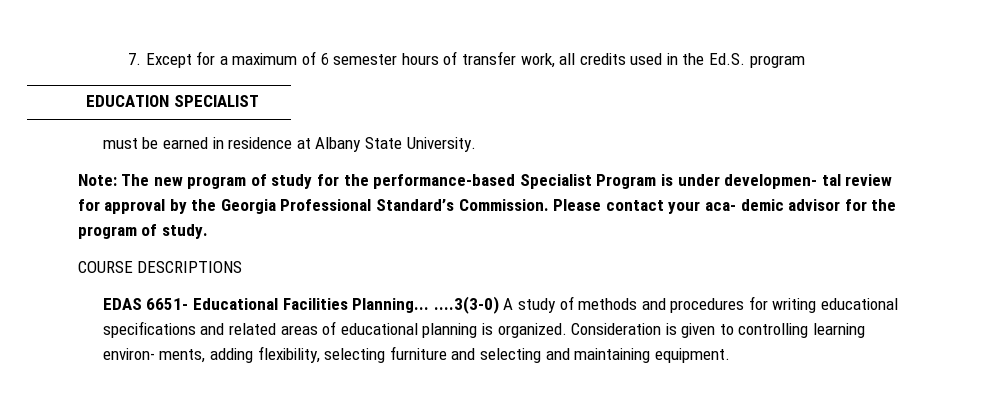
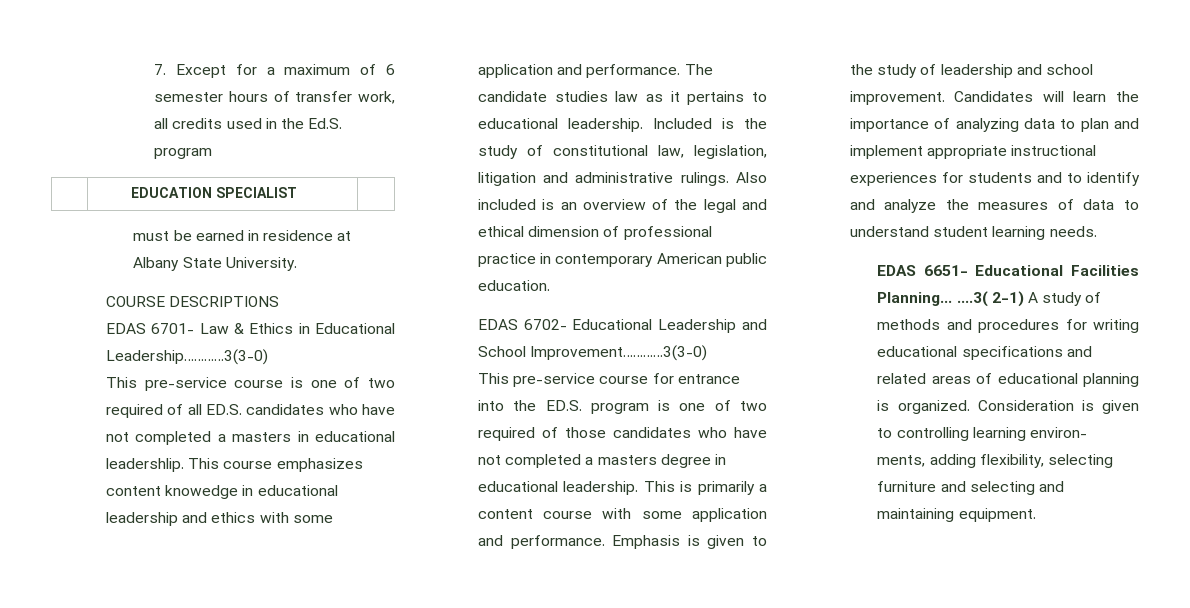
[77,174,893,189] [77,199,897,214] [77,224,208,239] [77,261,243,273] Note: The new program of study for the performance-based Specialist Program is under developmen- tal review for approval by the Georgia Professional Standard’s Commission. Please contact your aca- demic advisor for the program of study. // COURSE DESCRIPTIONS -> [105,296,280,307] [105,323,395,334] [105,349,268,365] [105,377,395,391] [105,404,395,418] [105,431,396,445] [105,458,363,472] [105,485,338,499] [105,512,333,526] [477,64,713,78] [477,91,767,105] [477,118,767,132] [477,145,767,159] [477,172,767,186] [477,199,767,213] [477,226,712,240] [477,253,767,267] [477,280,550,291] [477,319,767,333] [477,345,708,361] [477,373,740,387] [477,400,767,414] [477,427,767,441] [477,454,726,468] [477,481,767,495] [477,508,767,522] [477,535,767,549] [849,64,1093,78] [849,91,1139,105] [849,118,1139,132] [849,145,1097,159] [849,172,1140,186] [849,199,1139,213] [849,226,1097,240] COURSE DESCRIPTIONS // EDAS 6701- Law & Ethics in Educational Leadership…………3(3-0) // This pre-service course is one of two required of all ED.S. candidates who have not completed a masters in educational leadershlip. This course emphasizes content knowedge in educational leadership and ethics with some application and performance. The candidate studies law as it pertains to educational leadership. Included is the study of constitutional law, legislation, litigation and administrative rulings. Also included is an overview of the legal and ethical dimension of professional practice in contemporary American public education. // EDAS 6702- Educational Leadership and School Improvement…………3(3-0) // This pre-service course for entrance into the ED.S. program is one of two required of those candidates who have not completed a masters degree in educational leadership. This is primarily a content course with some application and performance. Emphasis is given to the study of leadership and school improvement. Candidates will learn the importance of analyzing data to plan and implement appropriate instructional experiences for students and to identify and analyze the measures of data to understand student learning needs.
[433,296,499,314] ....3(3-0) -> [956,291,1024,307] ....3( 2-1)

